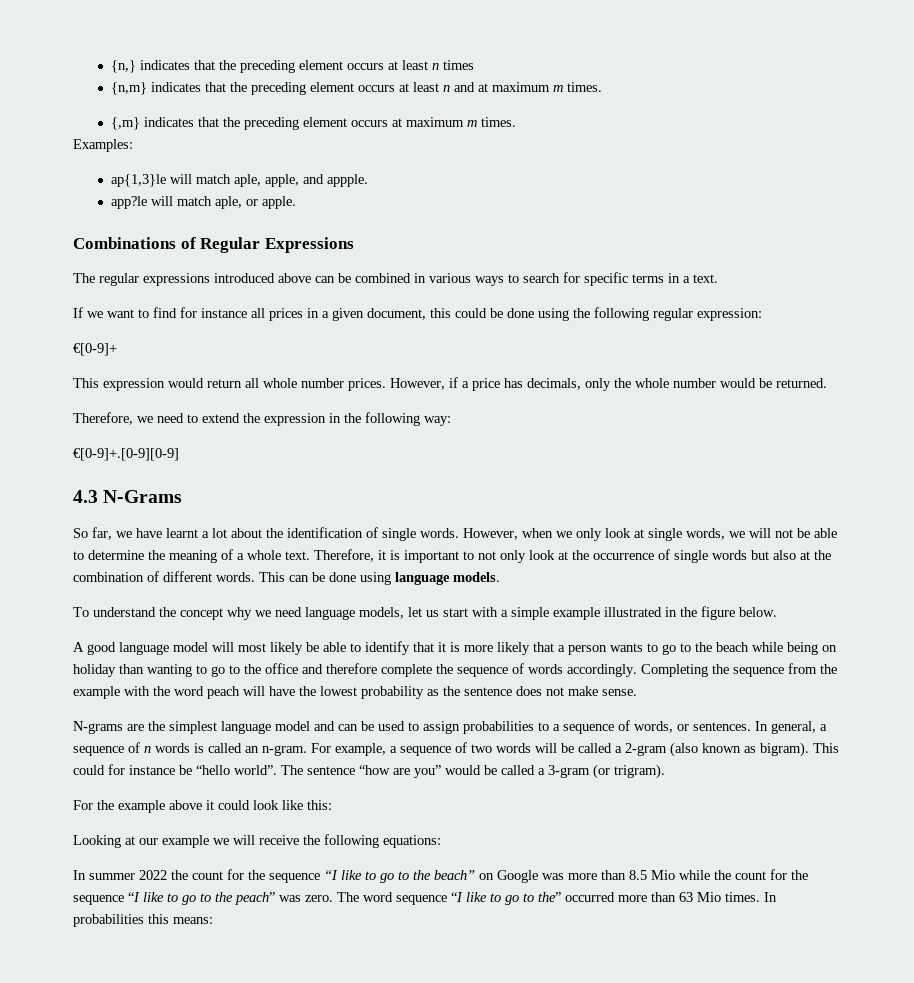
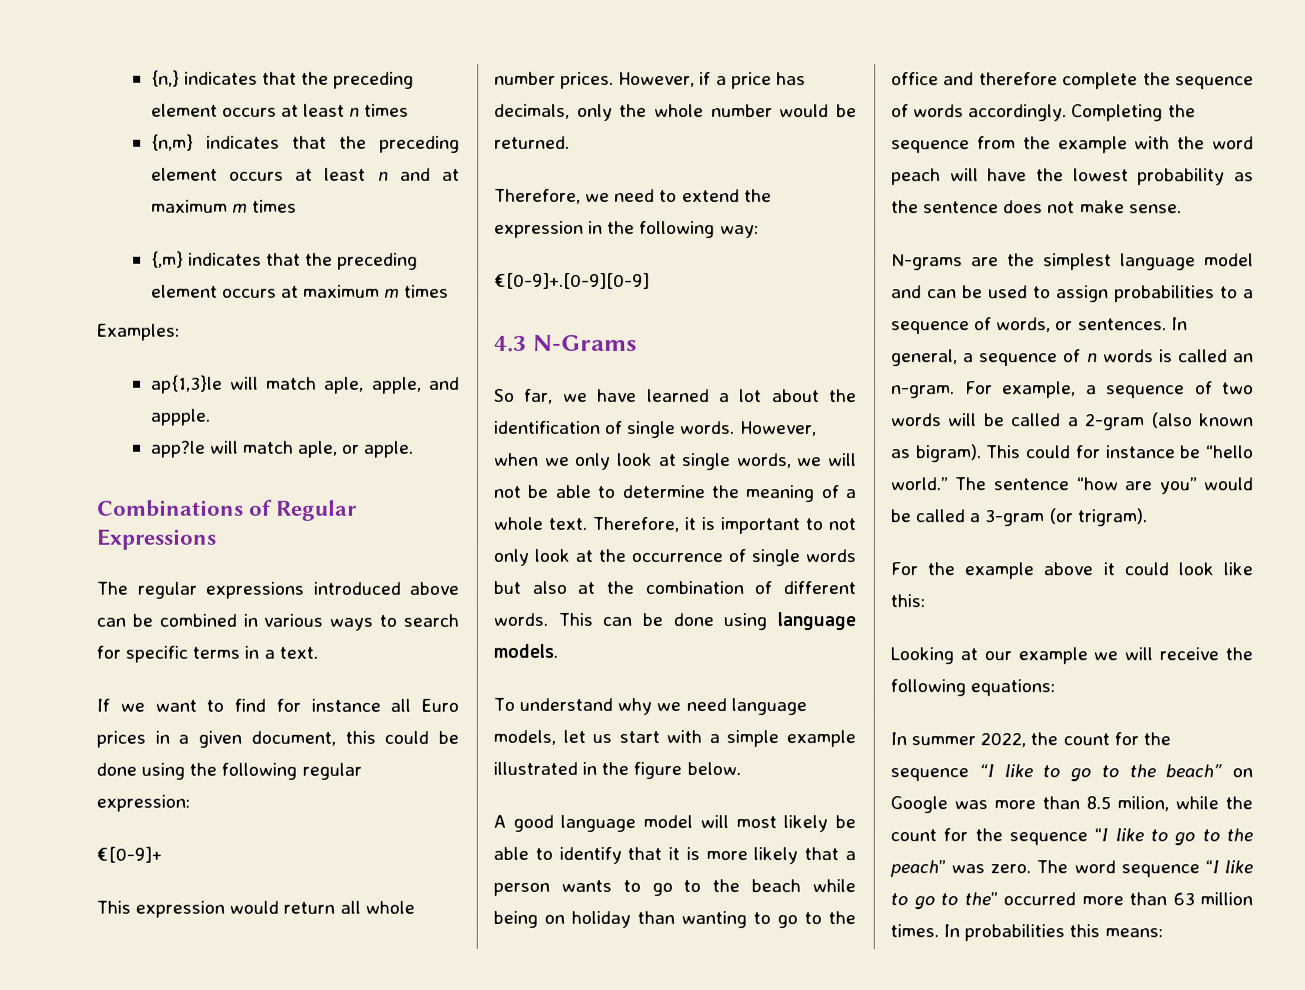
[566,82,602,92] times. -> [251,199,297,213] times
[480,117,516,127] times. -> [404,284,450,298] times
(265, 313) none -> [421,698,459,712] Euro
[166,528,198,538] learnt -> [646,388,710,403] learned
[159,607,223,620] the concept -> (614, 704) none
[234,765,277,775] world”. -> [891,477,949,491] world.”
[139,870,167,880] 2022 -> [980,732,1027,748] 2022,
[651,870,675,880] Mio -> [1117,796,1169,812] milion,
[697,892,721,902] Mio -> [1200,892,1253,906] million

